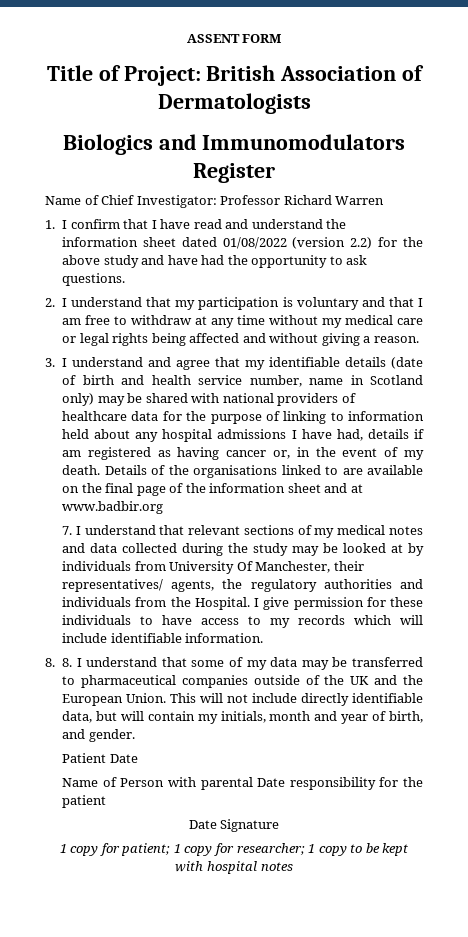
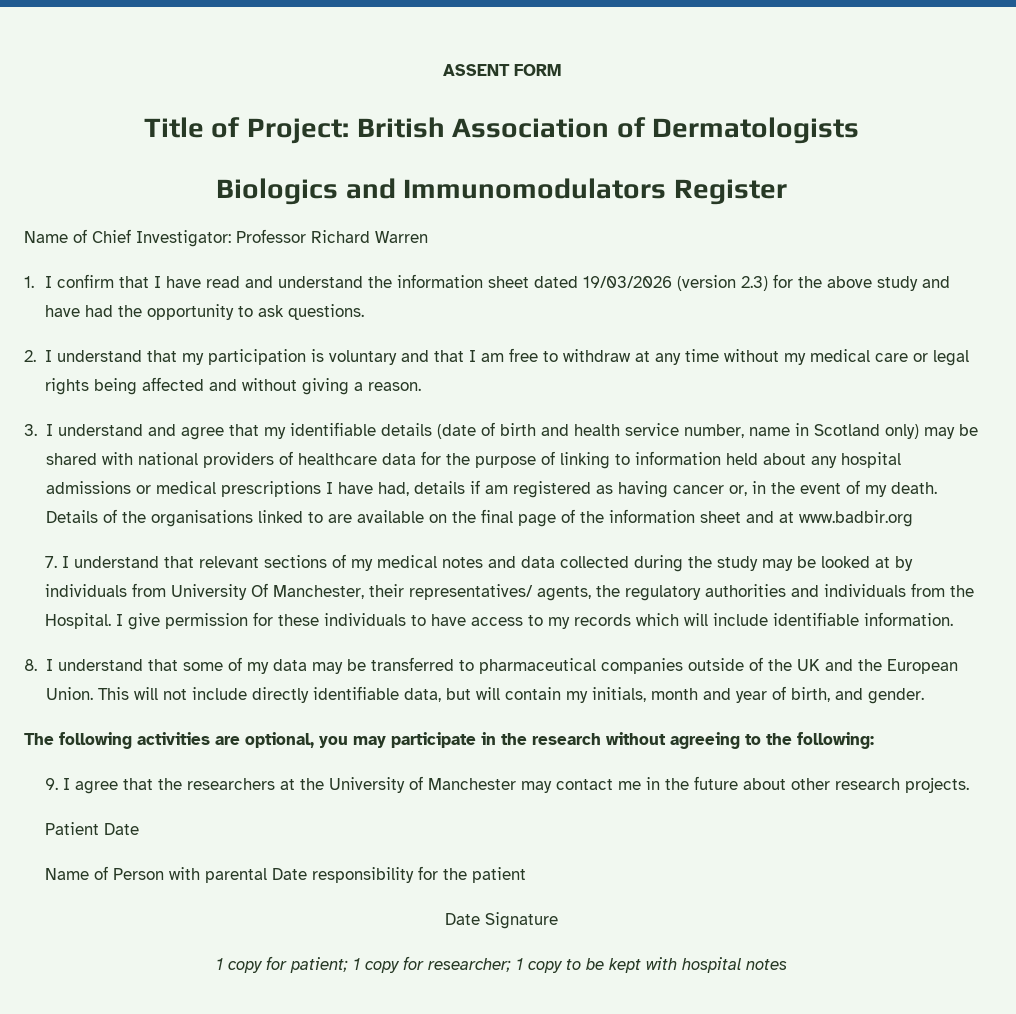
[222,237,373,249] 01/08/2022 (version 2.2) -> [583,275,769,291] 19/03/2026 (version 2.3)
(287, 434) none -> [135,481,321,497] or medical prescriptions
[62,658,73,667] 8. -> (37, 665) none
(135, 735) none -> [24,732,874,749] [45,776,970,794] // The following activities are optional, you may participate in the research without agreeing to the following: // 9. I agree that the researchers at the University of Manchester may contact me in the future about other research projects.

